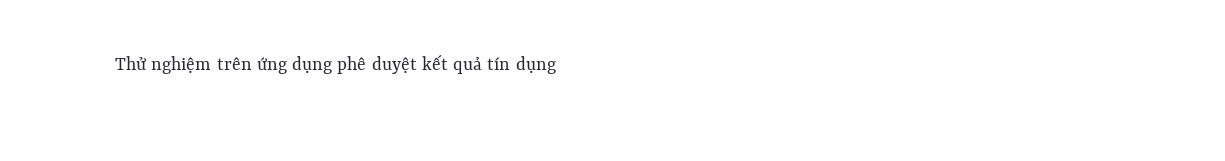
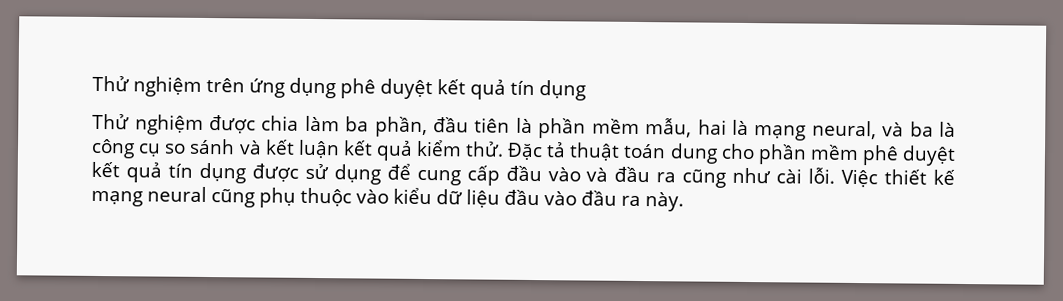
(556, 65) none -> [92,113,956,141] [91,138,956,166] [91,161,956,188] [91,186,685,212] // Thử nghiệm được chia làm ba phần, đầu tiên là phần mềm mẫu, hai là mạng neural, và ba là công cụ so sánh và kết luận kết quả kiểm thử. Đặc tả thuật toán dung cho phần mềm phê duyệt kết quả tín dụng được sử dụng để cung cấp đầu vào và đầu ra cũng như cài lỗi. Việc thiết kế mạng neural cũng phụ thuộc vào kiểu dữ liệu đầu vào đầu ra này.

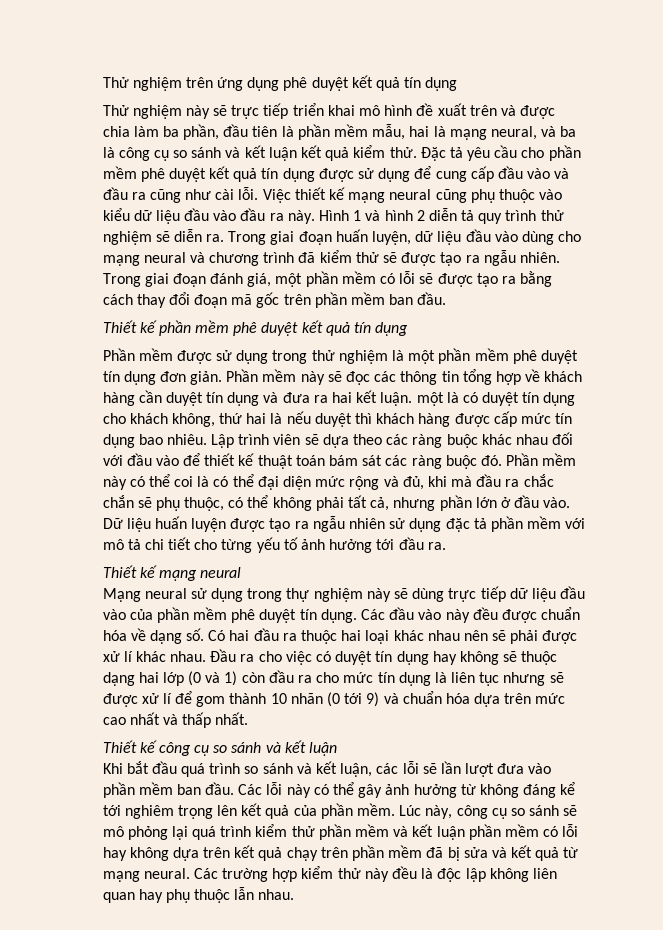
(204, 124) none -> [185,103,516,119] này sẽ trực tiếp triển khai mô hình đề xuất trên và
[569,142,718,164] thuật toán dung -> [467,145,518,161] yêu cầu
(685, 202) none -> [318,208,564,224] [102,229,582,245] [102,250,560,266] [102,271,553,287] [102,292,447,308] [102,320,409,336] [102,348,578,364] [102,369,583,385] [102,390,576,406] [102,411,573,427] [102,432,574,448] [102,453,577,469] [102,474,554,490] [102,495,571,511] [102,516,586,532] [102,537,446,553] [102,565,242,581] [102,586,586,602] [102,607,581,623] [102,628,578,644] [102,649,558,665] [102,670,564,686] [102,691,566,707] [102,712,249,728] [102,740,337,756] [102,761,552,777] [102,782,576,798] [102,803,578,819] [102,824,579,840] [102,845,579,861] [102,866,557,882] [102,887,295,903] Hình 1 và hình 2 diễn tả quy trình thử nghiệm sẽ diễn ra. Trong giai đoạn huấn luyện, dữ liệu đầu vào dùng cho mạng neural và chương trình đã kiểm thử sẽ được tạo ra ngẫu nhiên. Trong giai đoạn đánh giá, một phần mềm có lỗi sẽ được tạo ra bằng cách thay đổi đoạn mã gốc trên phần mềm ban đầu. // Thiết kế phần mềm phê duyệt kết quả tín dụng // Phần mềm được sử dụng trong thử nghiệm là một phần mềm phê duyệt tín dụng đơn giản. Phần mềm này sẽ đọc các thông tin tổng hợp về khách hàng cần duyệt tín dụng và đưa ra hai kết luận. một là có duyệt tín dụng cho khách không, thứ hai là nếu duyệt thì khách hàng được cấp mức tín dụng bao nhiêu. Lập trình viên sẽ dựa theo các ràng buộc khác nhau đối với đầu vào để thiết kế thuật toán bám sát các ràng buộc đó. Phần mềm này có thể coi là có thể đại diện mức rộng và đủ, khi mà đầu ra chắc chắn sẽ phụ thuộc, có thể không phải tất cả, nhưng phần lớn ở đầu vào. Dữ liệu huấn luyện được tạo ra ngẫu nhiên sử dụng đặc tả phần mềm với mô tả chi tiết cho từng yếu tố ảnh hưởng tới đầu ra. // Thiết kế mạng neural // Mạng neural sử dụng trong thự nghiệm này sẽ dùng trực tiếp dữ liệu đầu vào của phần mềm phê duyệt tín dụng. Các đầu vào này đều được chuẩn hóa về dạng số. Có hai đầu ra thuộc hai loại khác nhau nên sẽ phải được xử lí khác nhau. Đầu ra cho việc có duyệt tín dụng hay không sẽ thuộc dạng hai lớp (0 và 1) còn đầu ra cho mức tín dụng là liên tục nhưng sẽ được xử lí để gom thành 10 nhãn (0 tới 9) và chuẩn hóa dựa trên mức cao nhất và thấp nhất. // Thiết kế công cụ so sánh và kết luận // Khi bắt đầu quá trình so sánh và kết luận, các lỗi sẽ lần lượt đưa vào phần mềm ban đầu. Các lỗi này có thể gây ảnh hưởng từ không đáng kể tới nghiêm trọng lên kết quả của phần mềm. Lúc này, công cụ so sánh sẽ mô phỏng lại quá trình kiểm thử phần mềm và kết luận phần mềm có lỗi hay không dựa trên kết quả chạy trên phần mềm đã bị sửa và kết quả từ mạng neural. Các trường hợp kiểm thử này đều là độc lập không liên quan hay phụ thuộc lẫn nhau.

